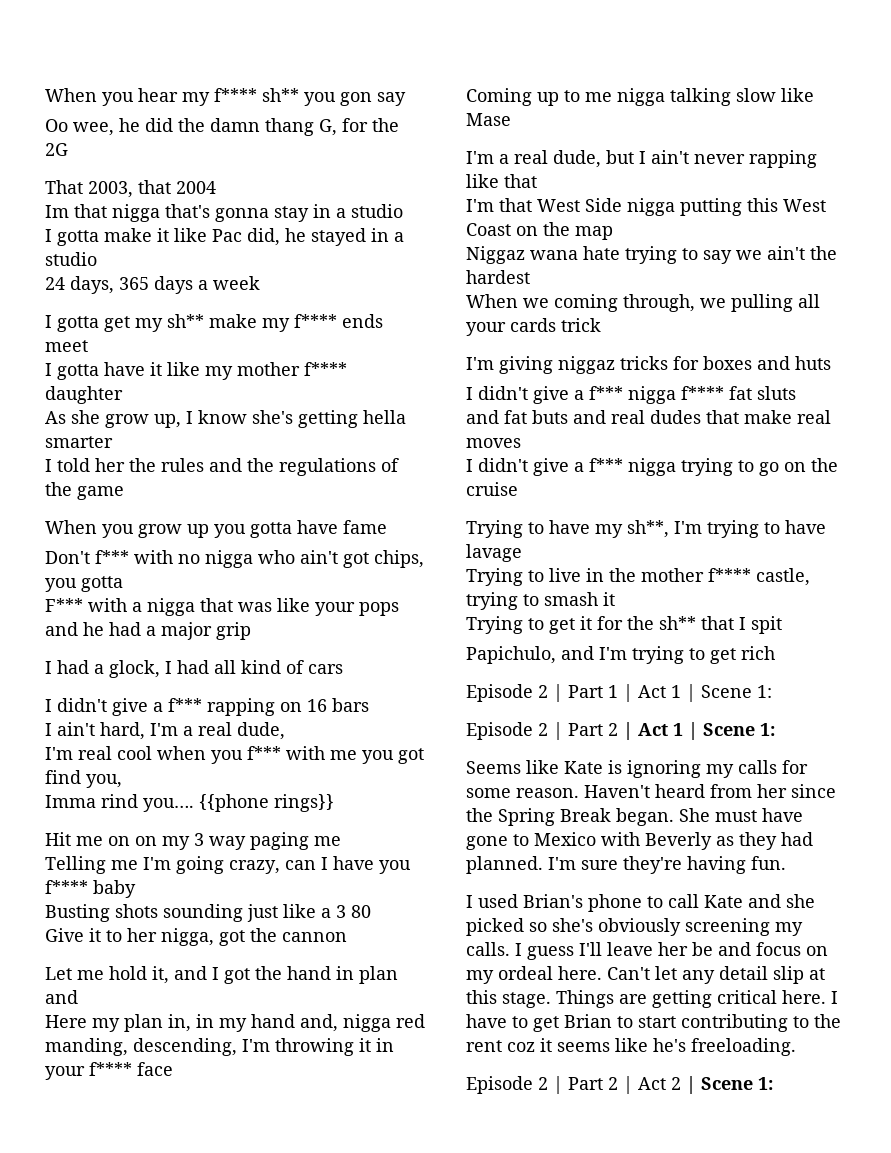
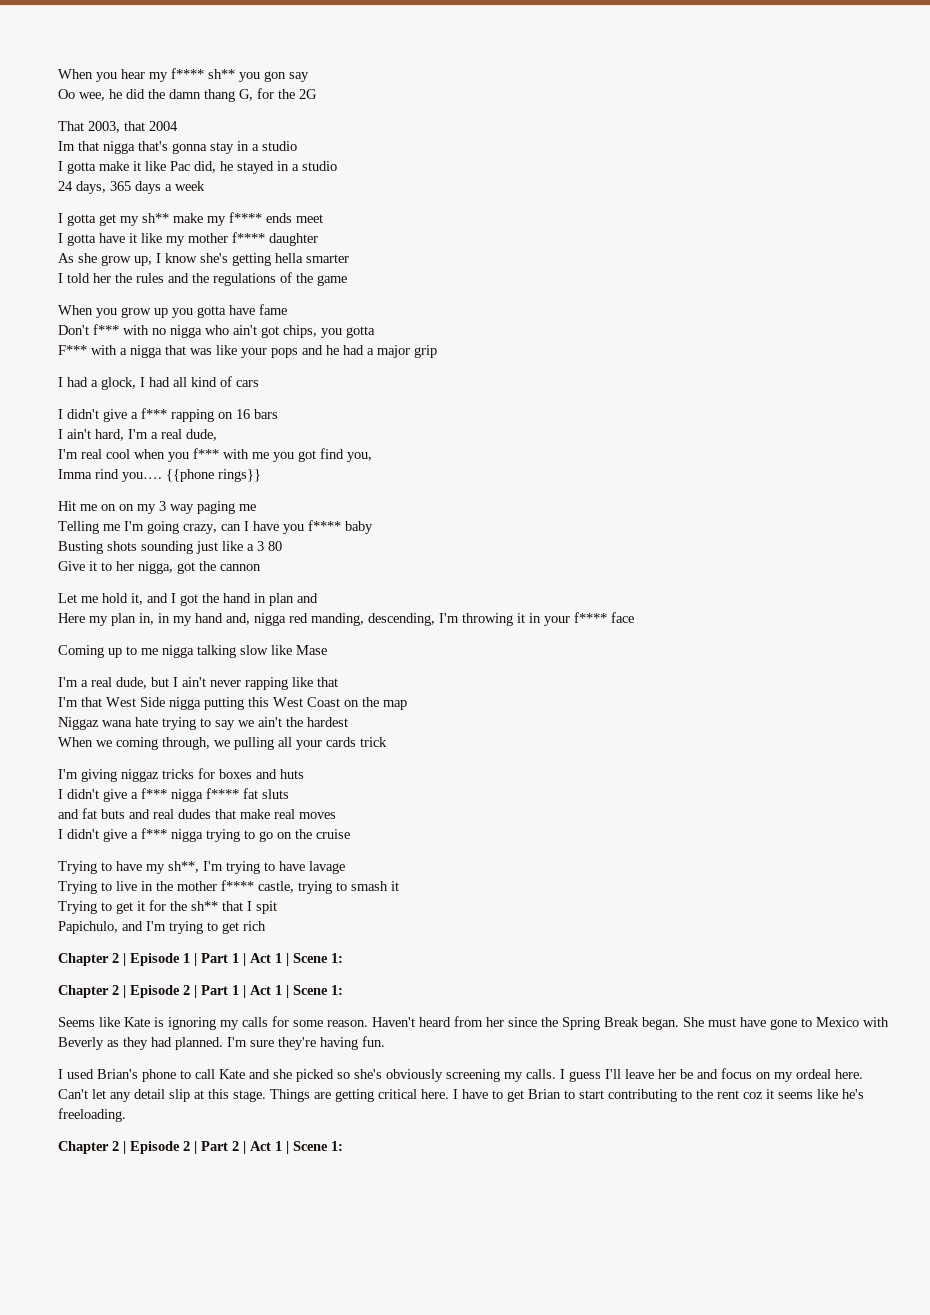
[466,684,772,702] [466,722,618,740] Episode 2 | Part 1 | Act 1 | Scene 1: // Episode 2 | Part 2 -> [58,953,343,966] [58,985,239,998] Chapter 2 | Episode 1 | Part 1 | Act 1 | Scene 1: // Chapter 2 | Episode 2 | Part 1
[466,1076,681,1094] Episode 2 | Part 2 | Act 2 -> [58,1141,282,1154] Chapter 2 | Episode 2 | Part 2 | Act 1

